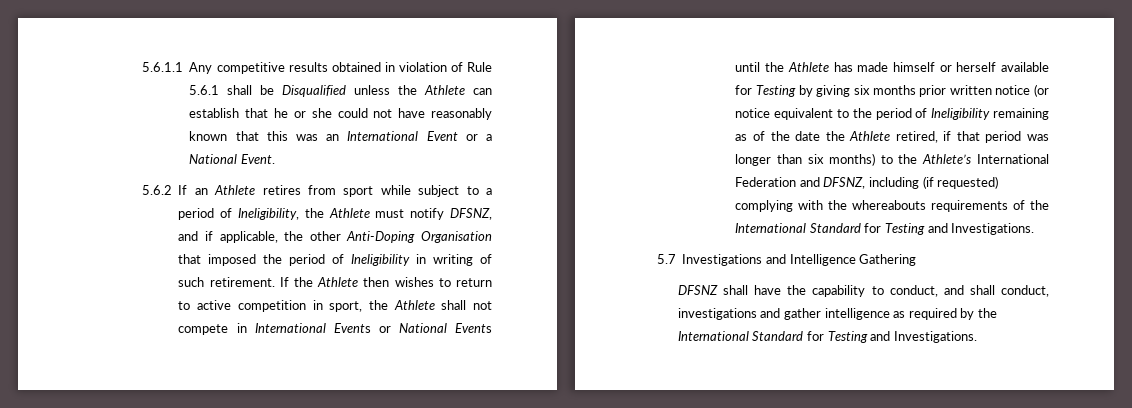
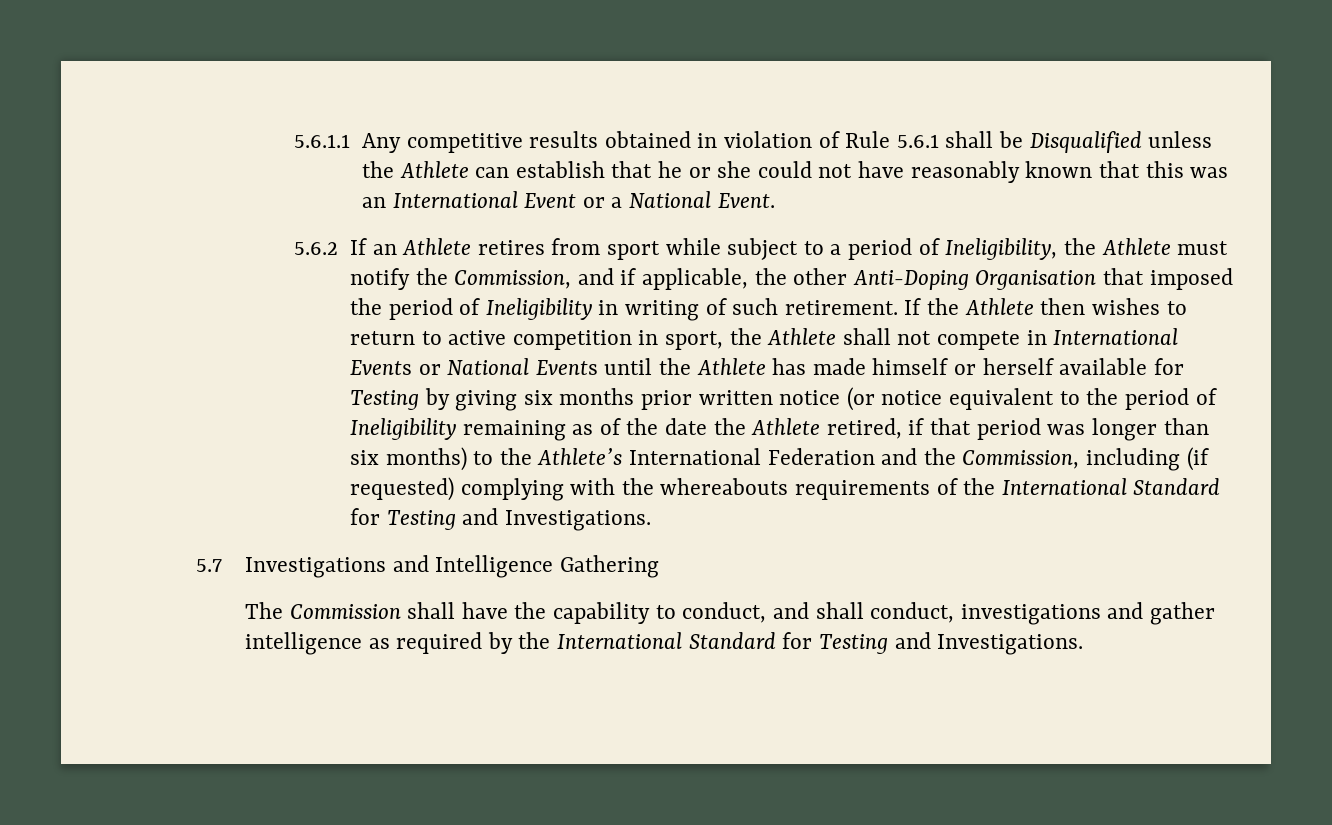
[450,208,493,220] DFSNZ, -> [415,268,572,289] the Commission,
[823,177,866,189] DFSNZ, -> [923,448,1080,469] the Commission,
[677,285,718,295] DFSNZ -> [244,602,401,619] The Commission

